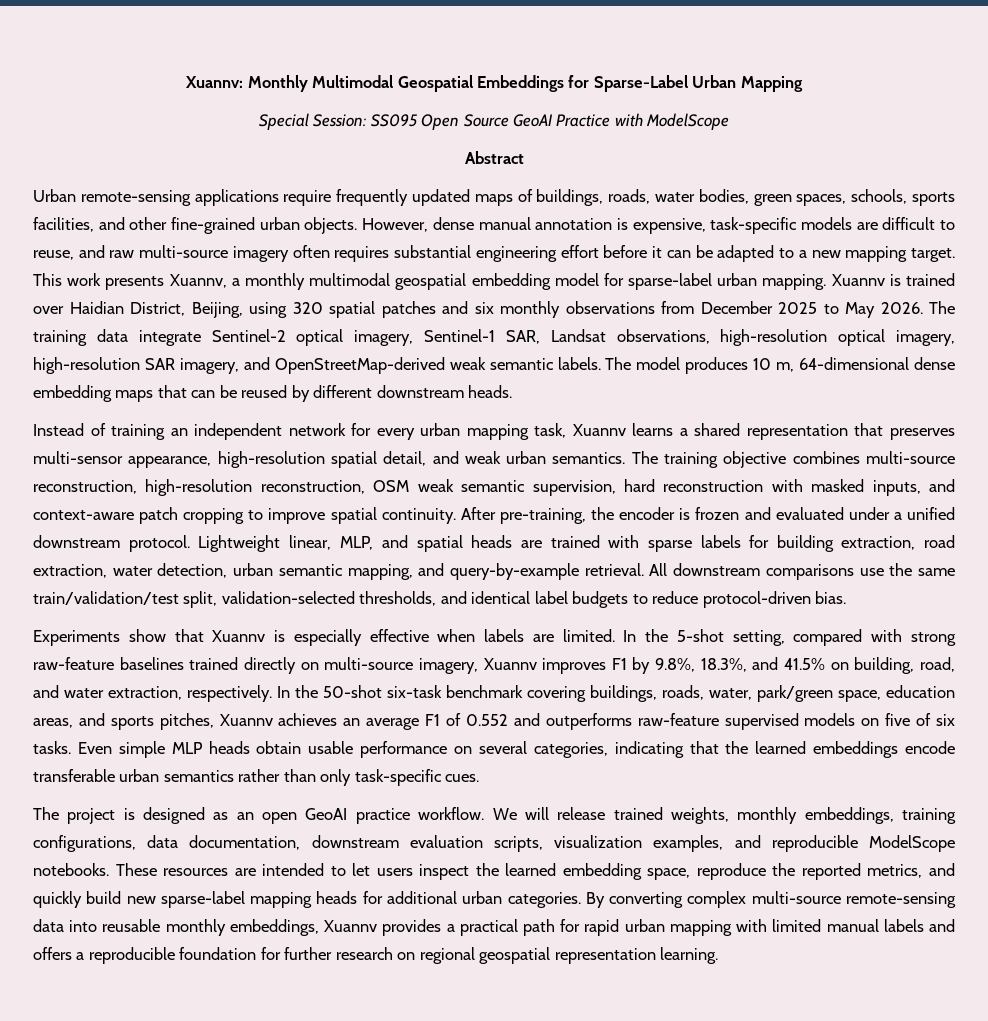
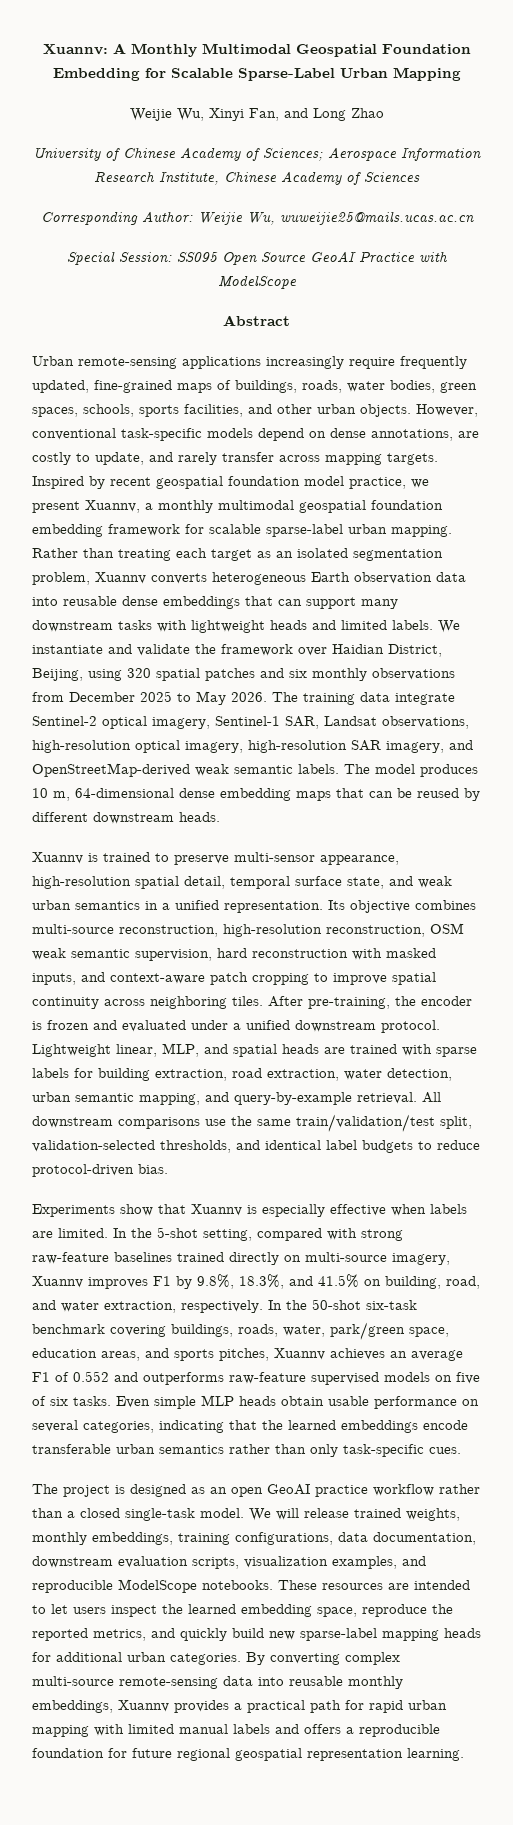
(244, 82) none -> [112,43,126,54] A
[476,75,590,92] Embeddings for -> [381,44,471,54] [52,68,233,81] Foundation Embedding for Scalable
(803, 84) none -> [129,108,384,121] [33,147,481,161] [94,171,420,185] [40,211,474,225] // Weijie Wu, Xinyi Fan, and Long Zhao // University of Chinese Academy of Sciences; Aerospace Information Research Institute, Chinese Academy of Sciences // Corresponding Author: Weijie Wu, wuweijie25@mails.ucas.ac.cn
(279, 197) none -> [266,356,344,369] increasingly
[412,189,471,206] updated -> [32,380,172,393] updated, fine-grained
[171,217,256,234] fine-grained -> (312, 409) none
[432,217,955,234] [33,245,955,262] [33,273,165,290] dense manual annotation is expensive, task-specific models are difficult to reuse, and raw multi-source imagery often requires substantial engineering effort before it can be adapted to a new mapping target. This work presents -> [32,428,479,441] [32,452,438,465] [32,476,429,489] [32,501,80,513] conventional task-specific models depend on dense annotations, are costly to update, and rarely transfer across mapping targets. Inspired by recent geospatial foundation model practice, we present
[471,273,955,290] embedding model for sparse-label urban mapping. Xuannv is trained -> [371,500,443,510] [32,524,452,537] [32,548,443,561] [32,572,466,585] [32,596,398,609] [32,620,460,633] [32,644,293,656] foundation embedding framework for scalable sparse-label urban mapping. Rather than treating each target as an isolated segmentation problem, Xuannv converts heterogeneous Earth observation data into reusable dense embeddings that can support many downstream tasks with lightweight heads and limited labels. We instantiate and validate the framework
[33,423,955,440] Instead of training an independent network for every urban mapping task, Xuannv learns a shared representation that preserves -> [32,852,229,865] Xuannv is trained to preserve
[432,451,719,468] and weak urban semantics. The training -> [230,876,452,889] [32,900,345,913] temporal surface state, and weak urban semantics in a unified representation. Its
[381,508,456,524] continuity. -> [32,996,263,1009] continuity across neighboring tiles.
[418,807,485,820] workflow. -> [373,1484,480,1496] [32,1508,244,1521] workflow rather than a closed single-task model.
[284,947,416,960] further research on -> [132,1748,172,1758] future

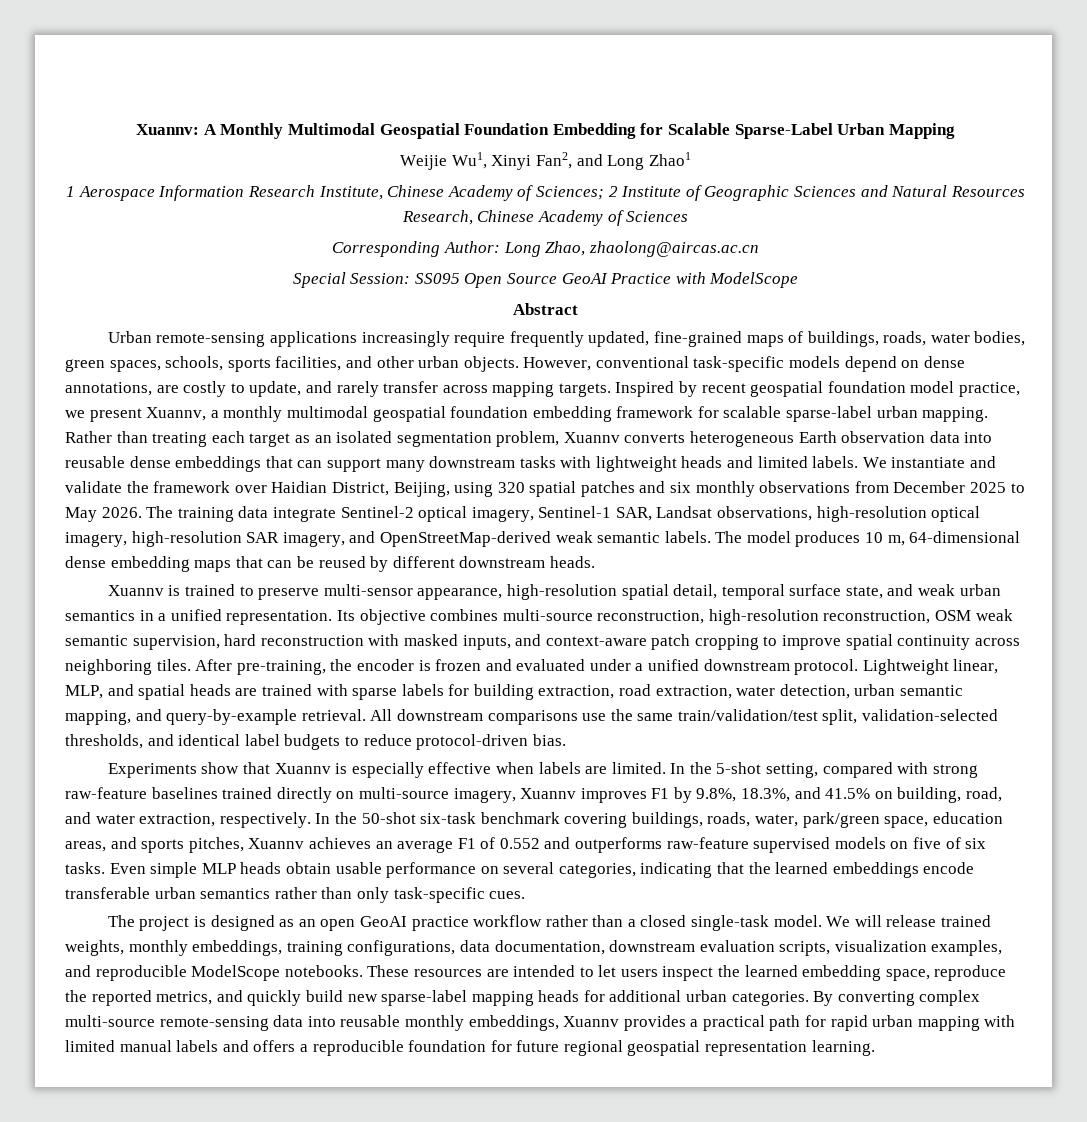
[176,108,384,121] [33,147,323,161] Wu, Xinyi Fan, and Long Zhao // University of Chinese Academy of Sciences; -> [451,152,691,170] [66,186,76,197] Wu1, Xinyi Fan2, and Long Zhao1 // 1
(361, 178) none -> [535,185,1025,201] [401,210,624,226] Sciences; 2 Institute of Geographic Sciences and Natural Resources Research, Chinese Academy of
[197,211,474,225] Weijie Wu, wuweijie25@mails.ucas.ac.cn -> [503,241,759,257] Long Zhao, zhaolong@aircas.ac.cn

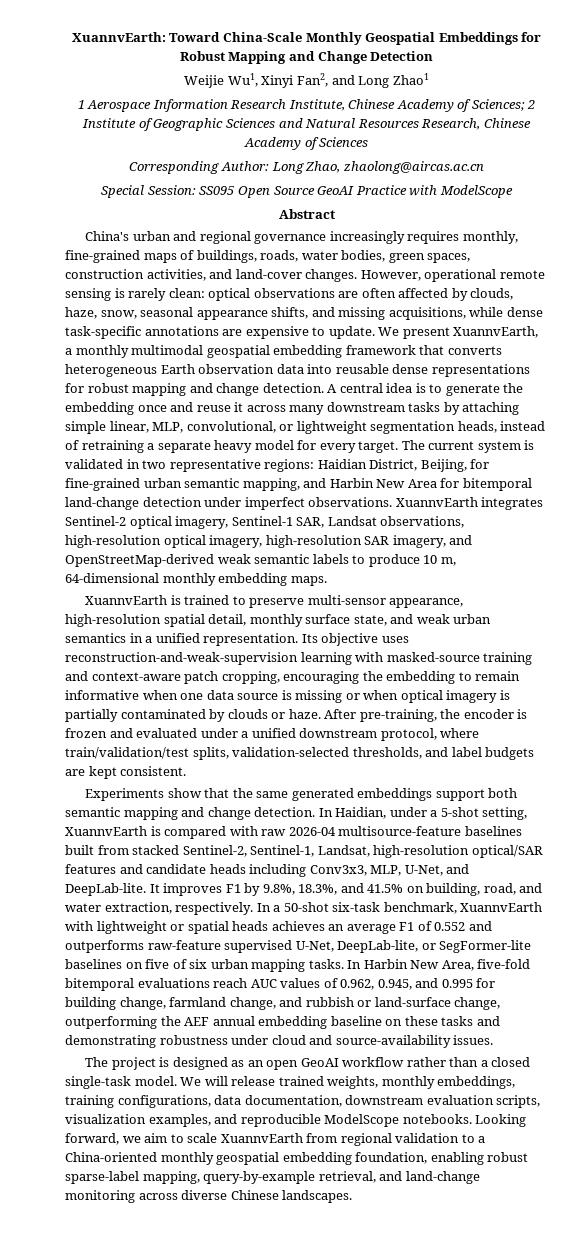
[136,123,955,139] Xuannv: A Monthly Multimodal Geospatial Foundation Embedding for Scalable Sparse-Label Urban Mapping -> [71,32,542,45] [179,51,434,64] XuannvEarth: Toward China-Scale Monthly Geospatial Embeddings for Robust Mapping and Change Detection
[107,331,650,347] Urban remote-sensing applications increasingly require frequently updated, -> [85,231,518,244] China's urban and regional governance increasingly requires monthly,
[165,356,965,372] [65,381,1021,397] [65,407,207,422] schools, sports facilities, and other urban objects. However, conventional task-specific models depend on dense annotations, are costly to update, and rarely transfer across mapping targets. Inspired by recent geospatial foundation model practice, we present Xuannv, -> [65,269,545,282] [65,288,514,301] [65,307,543,320] [65,326,539,339] construction activities, and land-cover changes. However, operational remote sensing is rarely clean: optical observations are often affected by clouds, haze, snow, seasonal appearance shifts, and missing acquisitions, while dense task-specific annotations are expensive to update. We present XuannvEarth,
[450,406,529,418] foundation -> (270, 351) none
[697,406,989,422] [65,431,620,447] for scalable sparse-label urban mapping. Rather than treating each target as an isolated segmentation problem, Xuannv -> [419,345,445,355] that
[175,456,997,472] [65,481,1025,497] [65,506,336,522] embeddings that can support many downstream tasks with lightweight heads and limited labels. We instantiate and validate the framework over Haidian District, Beijing, using 320 spatial patches and six monthly observations from December 2025 to May 2026. The training data integrate -> [431,364,530,377] [65,383,524,396] [65,402,520,415] [65,421,546,434] [65,440,535,453] [65,459,490,472] [65,478,532,491] [65,497,544,510] representations for robust mapping and change detection. A central idea is to generate the embedding once and reuse it across many downstream tasks by attaching simple linear, MLP, convolutional, or lightweight segmentation heads, instead of retraining a separate heavy model for every target. The current system is validated in two representative regions: Haidian District, Beijing, for fine-grained urban semantic mapping, and Harbin New Area for bitemporal land-change detection under imperfect observations. XuannvEarth integrates
[664,531,1021,547] [65,556,595,572] [107,585,164,596] labels. The model produces 10 m, 64-dimensional dense embedding maps that can be reused by different downstream heads. // Xuannv -> [312,554,456,567] [65,573,327,586] [85,595,168,605] labels to produce 10 m, 64-dimensional monthly embedding maps. // XuannvEarth
[721,584,785,600] temporal -> [249,614,303,627] monthly
[430,609,1013,625] [65,634,1020,650] [65,659,191,675] combines multi-source reconstruction, high-resolution reconstruction, OSM weak semantic supervision, hard reconstruction with masked inputs, and context-aware patch cropping to improve spatial continuity across neighboring tiles. -> [381,636,409,643] [65,652,533,665] [65,671,521,684] [65,690,510,703] [65,709,321,722] uses reconstruction-and-weak-supervision learning with masked-source training and context-aware patch cropping, encouraging the embedding to remain informative when one data source is missing or when optical imagery is partially contaminated by clouds or haze.
[794,659,999,675] [65,684,964,700] [65,709,858,725] protocol. Lightweight linear, MLP, and spatial heads are trained with sparse labels for building extraction, road extraction, water detection, urban semantic mapping, and query-by-example retrieval. All downstream comparisons use the same train/validation/test split, -> [380,728,480,741] [65,747,229,760] protocol, where train/validation/test splits,
[178,734,241,746] identical -> (449, 752) none
[344,734,566,750] to reduce protocol-driven bias. -> [65,766,187,779] are kept consistent.
[274,762,978,778] [65,787,577,803] Xuannv is especially effective when labels are limited. In the 5-shot setting, compared with strong raw-feature baselines trained directly on multi-source imagery, Xuannv -> [232,788,518,801] [65,807,528,820] [65,826,522,839] [65,845,543,858] [65,864,470,877] [65,883,160,896] the same generated embeddings support both semantic mapping and change detection. In Haidian, under a 5-shot setting, XuannvEarth is compared with raw 2026-04 multisource-feature baselines built from stacked Sentinel-2, Sentinel-1, Landsat, high-resolution optical/SAR features and candidate heads including Conv3x3, MLP, U-Net, and DeepLab-lite. It
[334,812,357,824] the -> [273,905,281,912] a
[480,812,1003,828] [65,837,305,853] benchmark covering buildings, roads, water, park/green space, education areas, and sports pitches, Xuannv -> [383,902,543,914] [65,921,269,934] benchmark, XuannvEarth with lightweight or spatial heads
[834,837,987,849] [65,862,975,878] [65,887,526,903] models on five of six tasks. Even simple MLP heads obtain usable performance on several categories, indicating that the learned embeddings encode transferable urban semantics rather than only task-specific cues. -> [295,940,532,953] [65,959,531,972] [65,978,496,991] [65,997,501,1010] [65,1016,500,1029] [65,1035,494,1048] U-Net, DeepLab-lite, or SegFormer-lite baselines on five of six urban mapping tasks. In Harbin New Area, five-fold bitemporal evaluations reach AUC values of 0.962, 0.945, and 0.995 for building change, farmland change, and rubbish or land-surface change, outperforming the AEF annual embedding baseline on these tasks and demonstrating robustness under cloud and source-availability issues.
[411,916,469,931] practice -> (339, 1062) none
[367,965,1007,981] [65,990,981,1006] [65,1015,1016,1031] [65,1040,875,1056] These resources are intended to let users inspect the learned embedding space, reproduce the reported metrics, and quickly build new sparse-label mapping heads for additional urban categories. By converting complex multi-source remote-sensing data into reusable monthly embeddings, Xuannv provides a practical path for rapid urban mapping with limited manual labels and offers a reproducible foundation for future regional geospatial representation learning. -> [475,1114,527,1127] [65,1133,486,1146] [65,1152,529,1165] [65,1171,480,1184] [65,1190,353,1203] Looking forward, we aim to scale XuannvEarth from regional validation to a China-oriented monthly geospatial embedding foundation, enabling robust sparse-label mapping, query-by-example retrieval, and land-change monitoring across diverse Chinese landscapes.

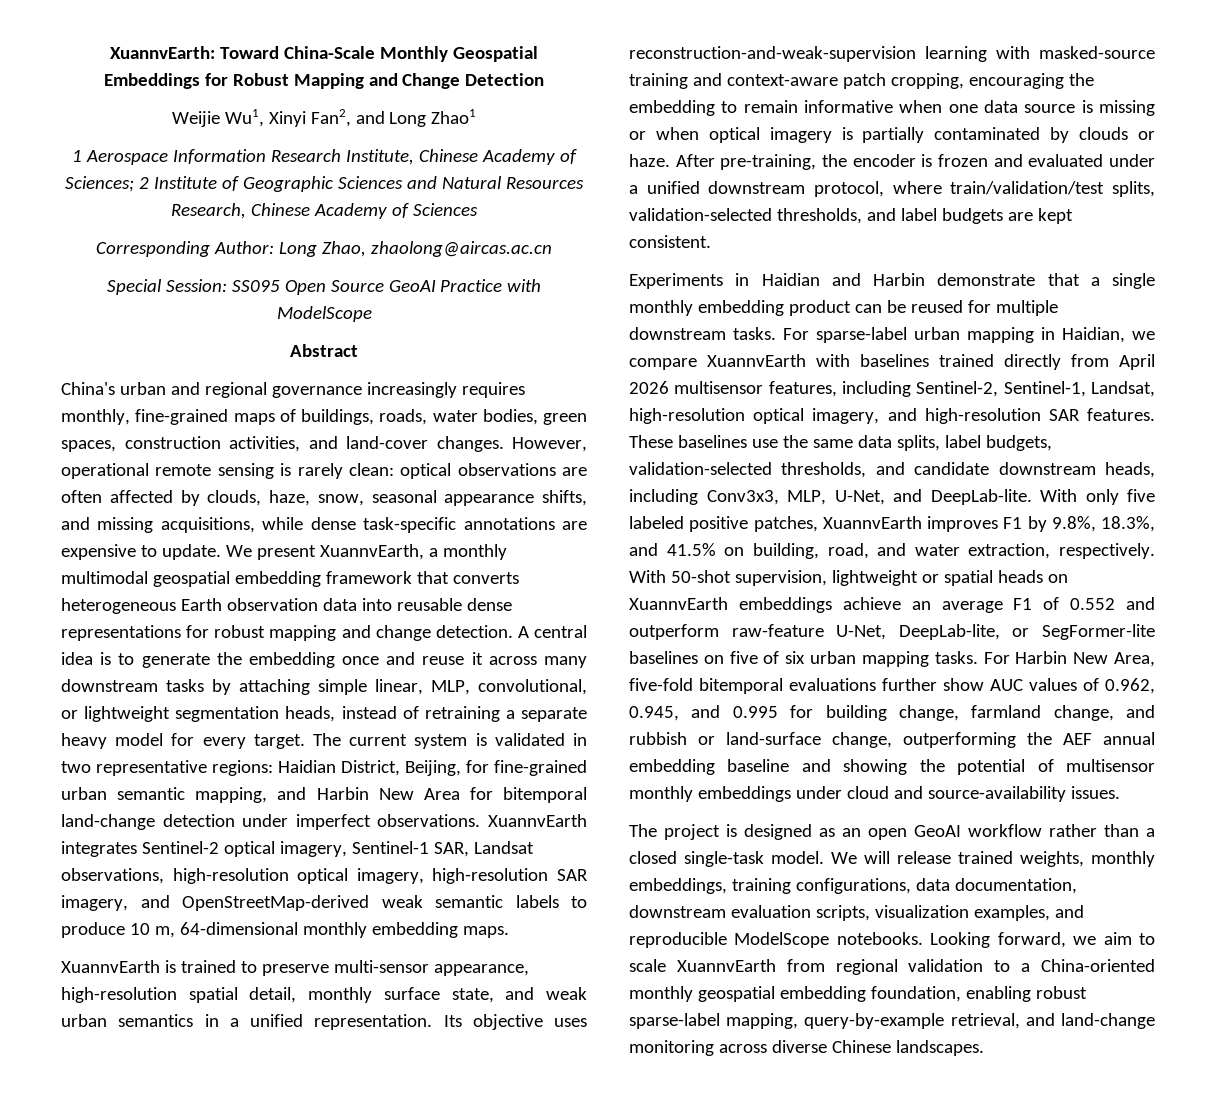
[167,788,518,801] [65,807,528,820] [65,826,522,839] [65,845,543,858] [65,864,246,874] show that the same generated embeddings support both semantic mapping and change detection. In Haidian, under a 5-shot setting, XuannvEarth is compared with raw 2026-04 multisource-feature baselines built from stacked Sentinel-2, Sentinel-1, Landsat, high-resolution optical/SAR features and candidate heads -> [735,273,1155,289] [629,300,1058,316] [629,327,1155,343] [629,354,1155,370] [629,381,1155,397] [629,408,1155,424] [629,435,1052,451] [629,462,1155,478] in Haidian and Harbin demonstrate that a single monthly embedding product can be reused for multiple downstream tasks. For sparse-label urban mapping in Haidian, we compare XuannvEarth with baselines trained directly from April 2026 multisensor features, including Sentinel-2, Sentinel-1, Landsat, high-resolution optical imagery, and high-resolution SAR features. These baselines use the same data splits, label budgets, validation-selected thresholds, and candidate downstream heads,
[149,884,160,893] It -> [1040,489,1155,505] [629,516,922,532] With only five labeled positive patches, XuannvEarth
[256,902,543,914] [65,921,325,934] In a 50-shot six-task benchmark, XuannvEarth with lightweight or spatial heads achieves -> [629,570,1068,586] [629,597,901,613] With 50-shot supervision, lightweight or spatial heads on XuannvEarth embeddings achieve
[65,940,293,953] outperforms raw-feature supervised -> [629,624,824,640] outperform raw-feature
[347,960,362,969] In -> [983,652,1010,664] For
[213,978,248,988] reach -> [882,678,984,691] further show
[385,1016,500,1026] [65,1035,228,1048] on these tasks and demonstrating robustness -> [801,759,1155,775] [629,786,791,802] and showing the potential of multisensor monthly embeddings

